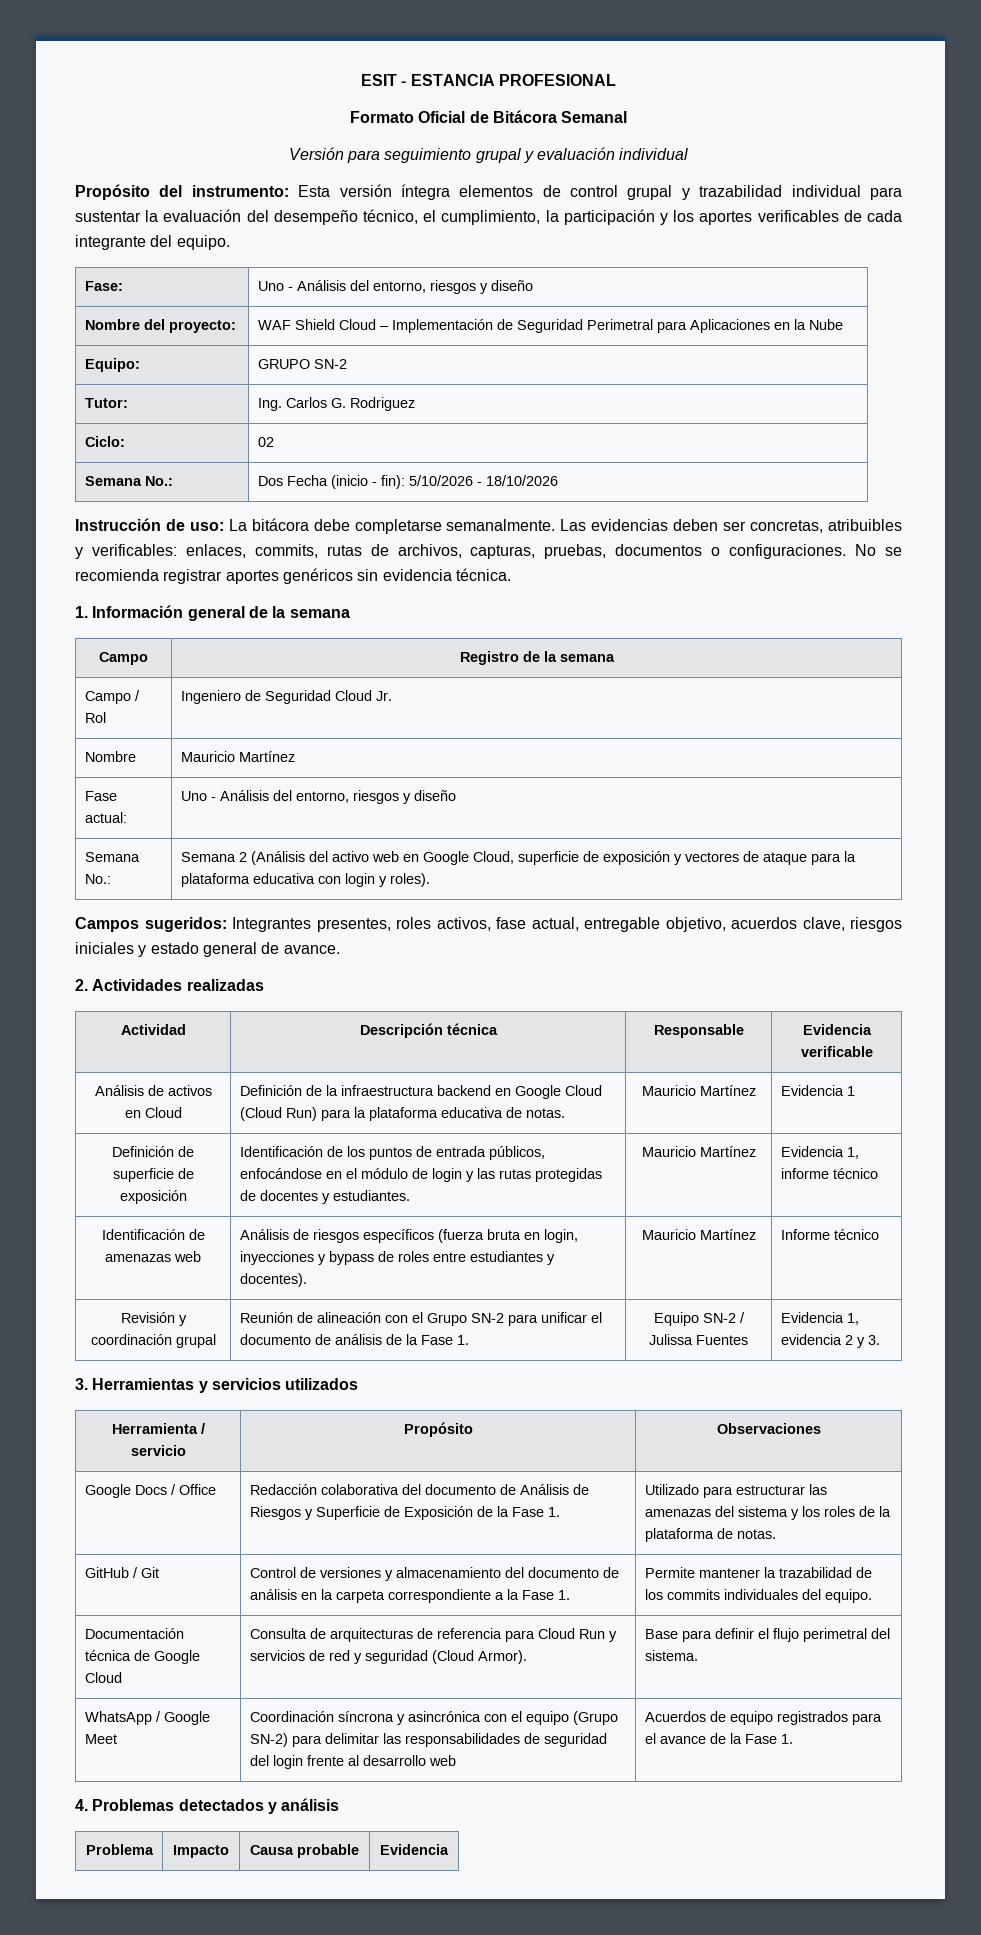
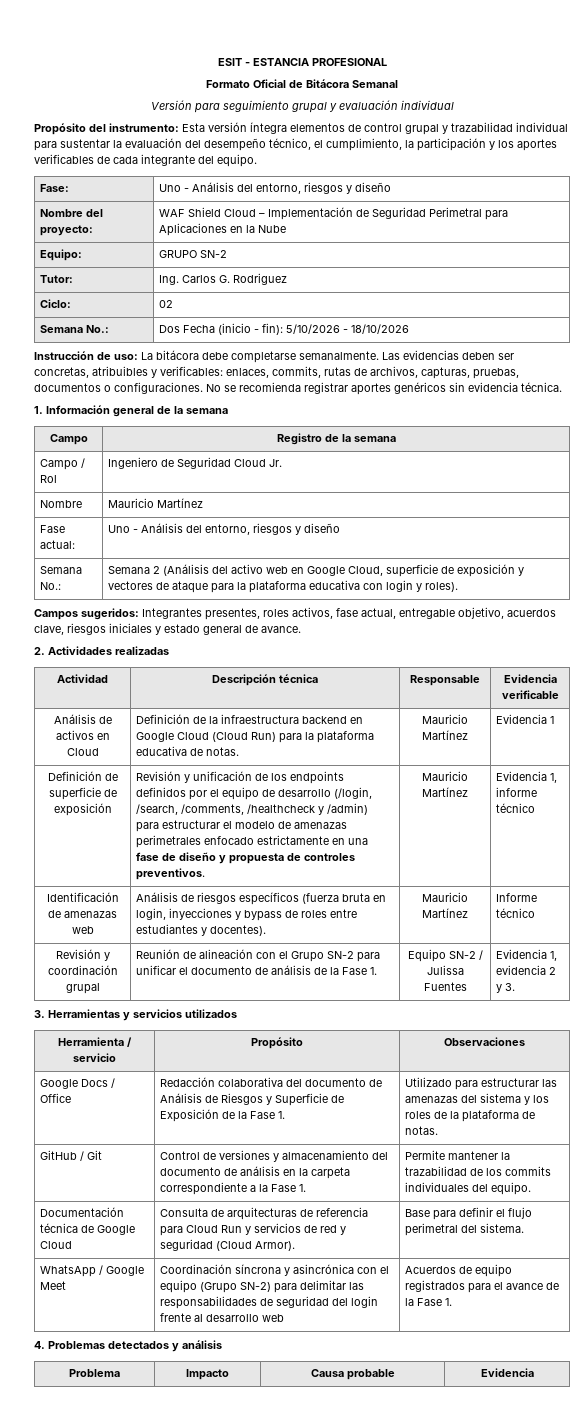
[239,1146,545,1160] [239,1168,602,1182] [239,1190,410,1204] Identificación de los puntos de entrada públicos, enfocándose en el módulo de login y las rutas protegidas de docentes y estudiantes. -> [136,771,345,784] [136,787,373,800] [136,803,369,815] [136,820,348,832] [136,835,369,848] [136,852,356,864] [136,868,206,880] Revisión y unificación de los endpoints definidos por el equipo de desarrollo (/login, /search, /comments, /healthcheck y /admin) para estructurar el modelo de amenazas perimetrales enfocado estrictamente en una fase de diseño y propuesta de controles preventivos.

